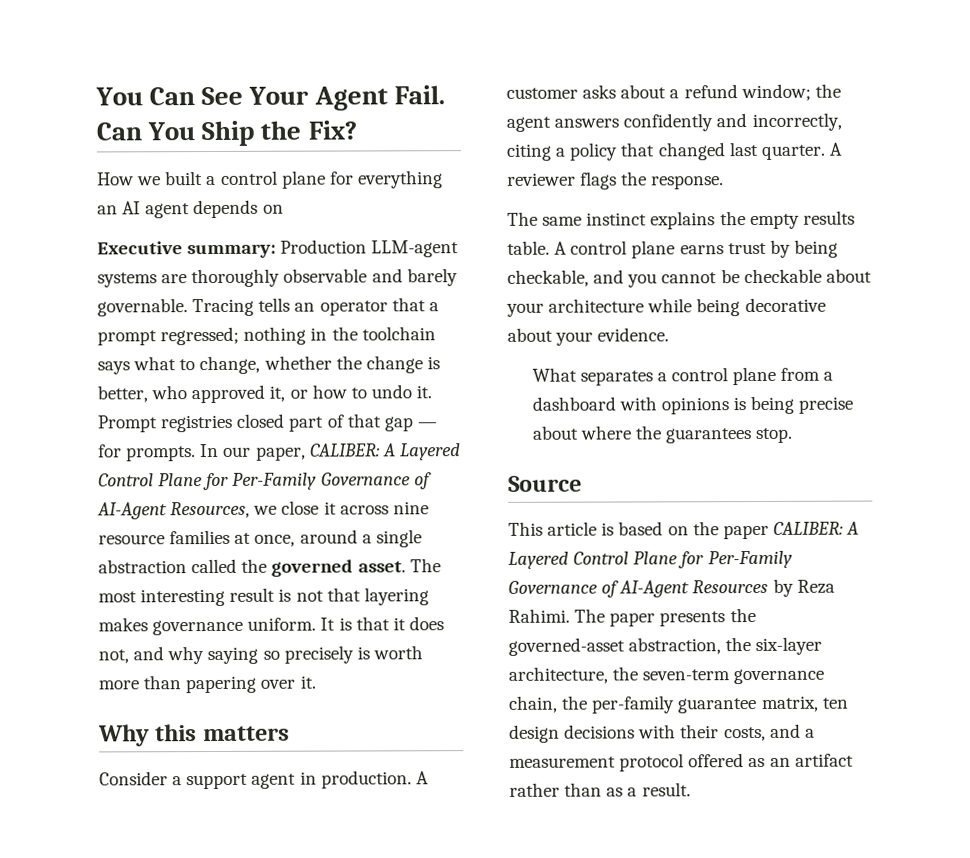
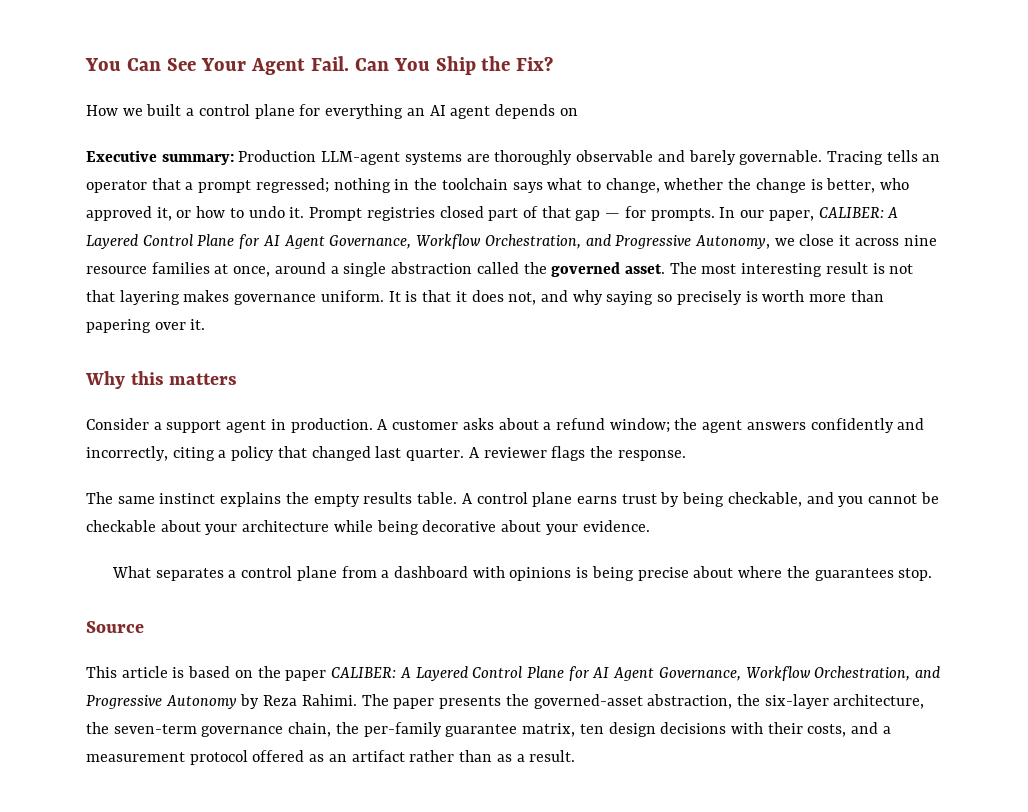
[232,472,432,490] [97,501,251,520] Per-Family Governance of AI-Agent Resources, -> [262,234,770,249] AI Agent Governance, Workflow Orchestration, and Progressive Autonomy,
[707,550,793,569] [508,579,769,598] Per-Family Governance of AI-Agent Resources -> [592,666,942,681] [86,695,237,709] AI Agent Governance, Workflow Orchestration, and Progressive Autonomy

